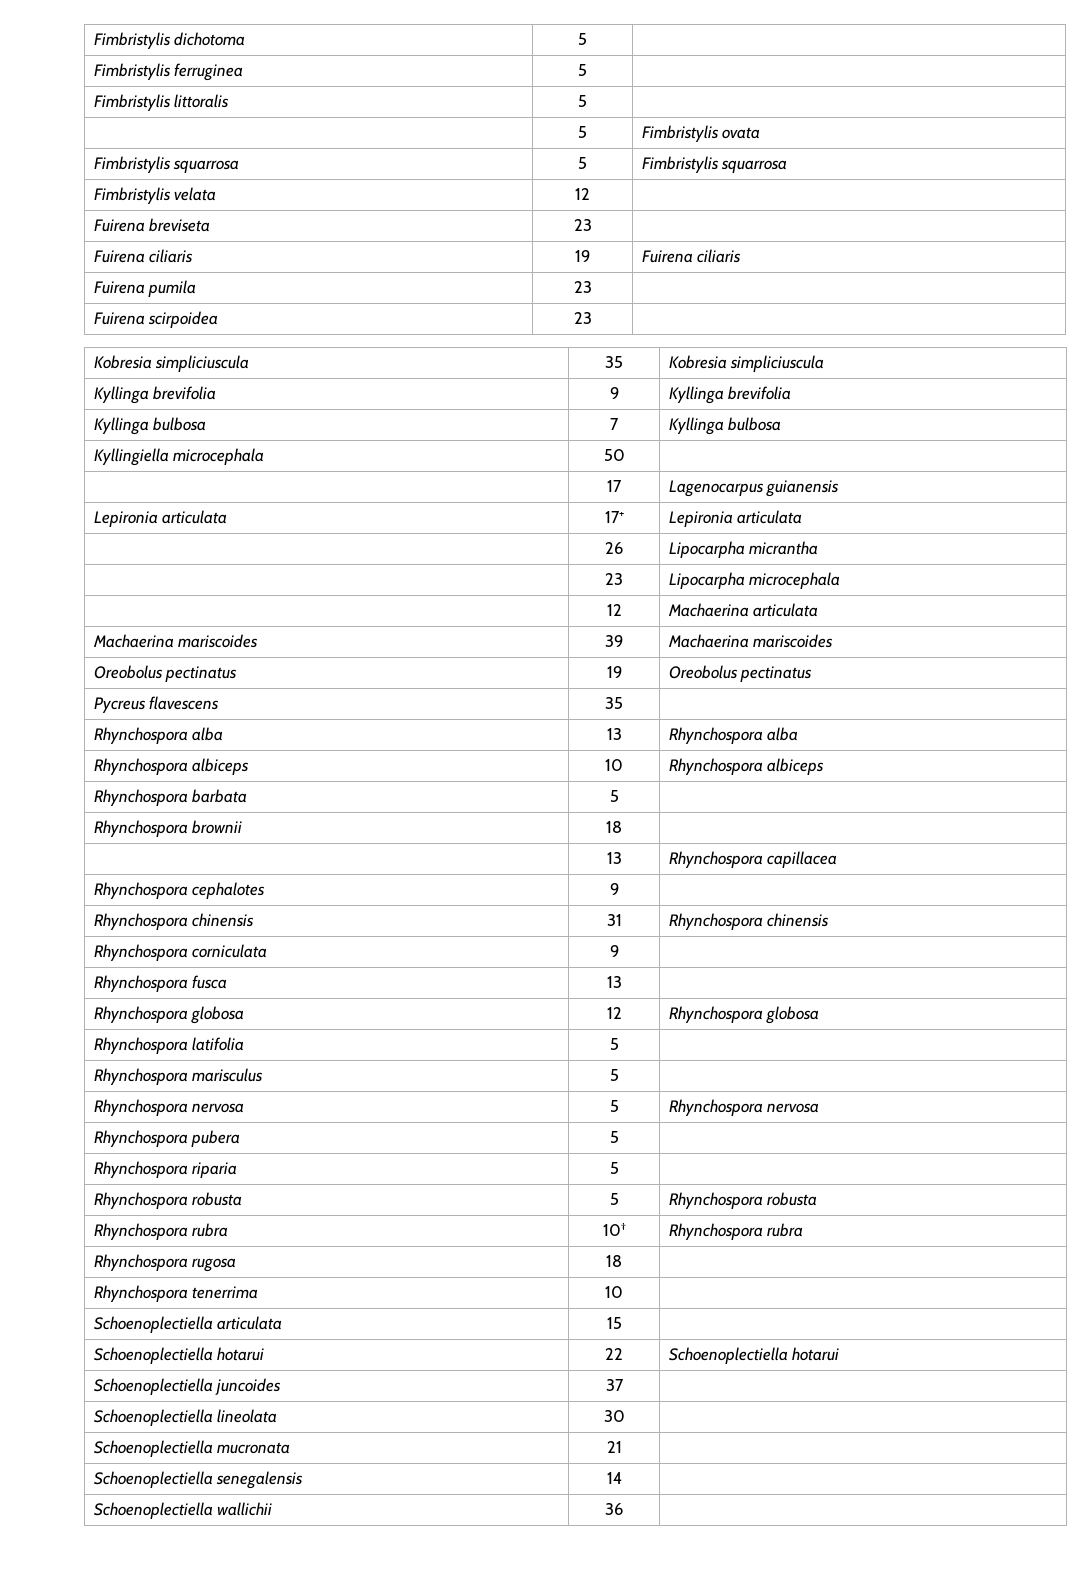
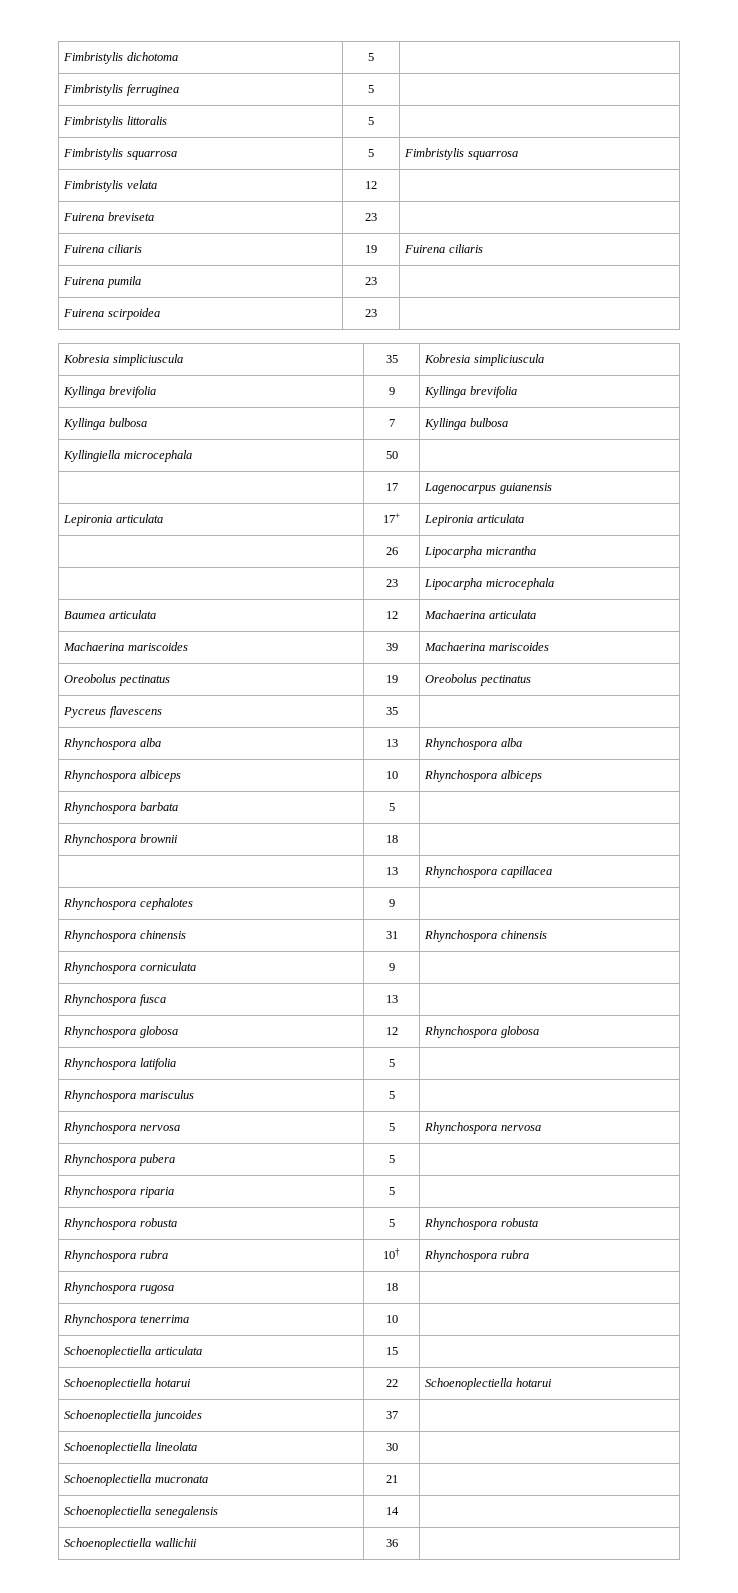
[578,126,587,138] [641,125,761,142] // | 5 | Fimbristylis ovata -> (374, 121) none
(841, 580) none -> [64,610,156,619] Baumea articulata

